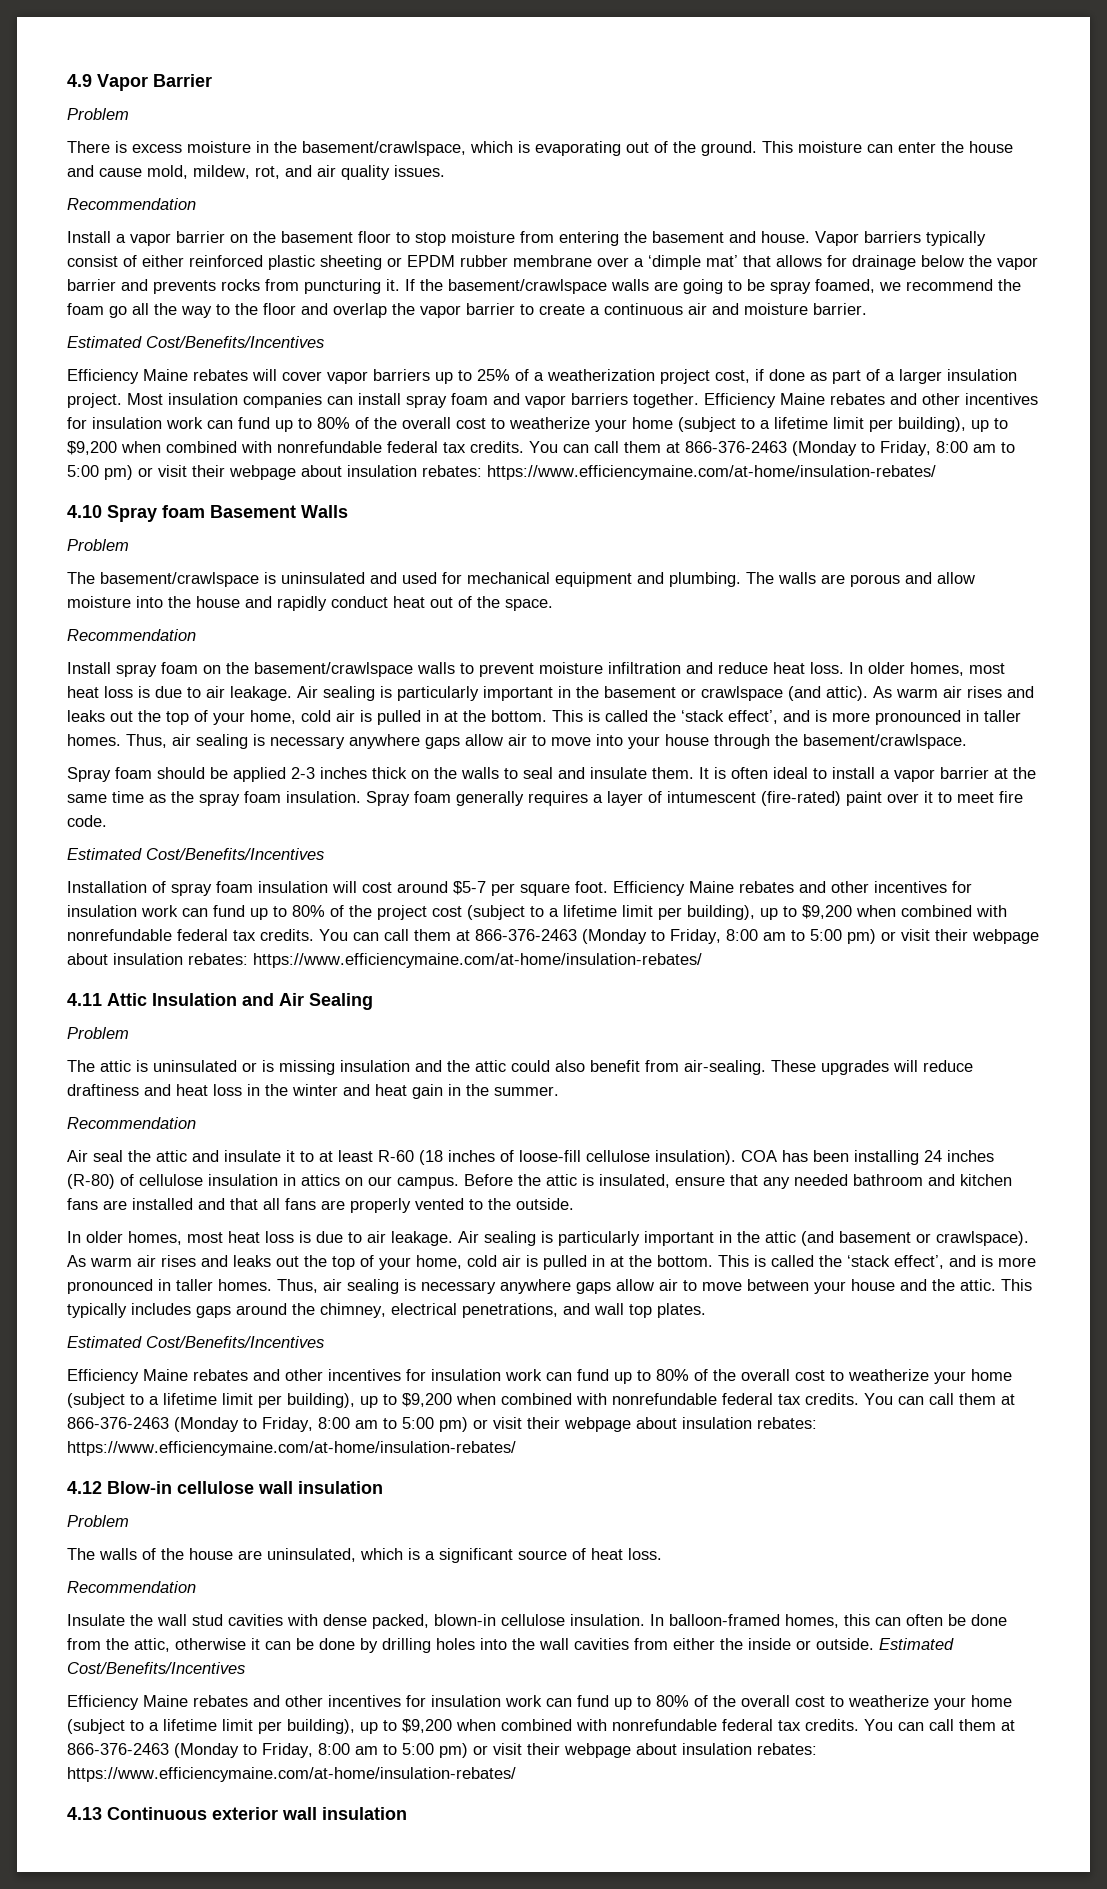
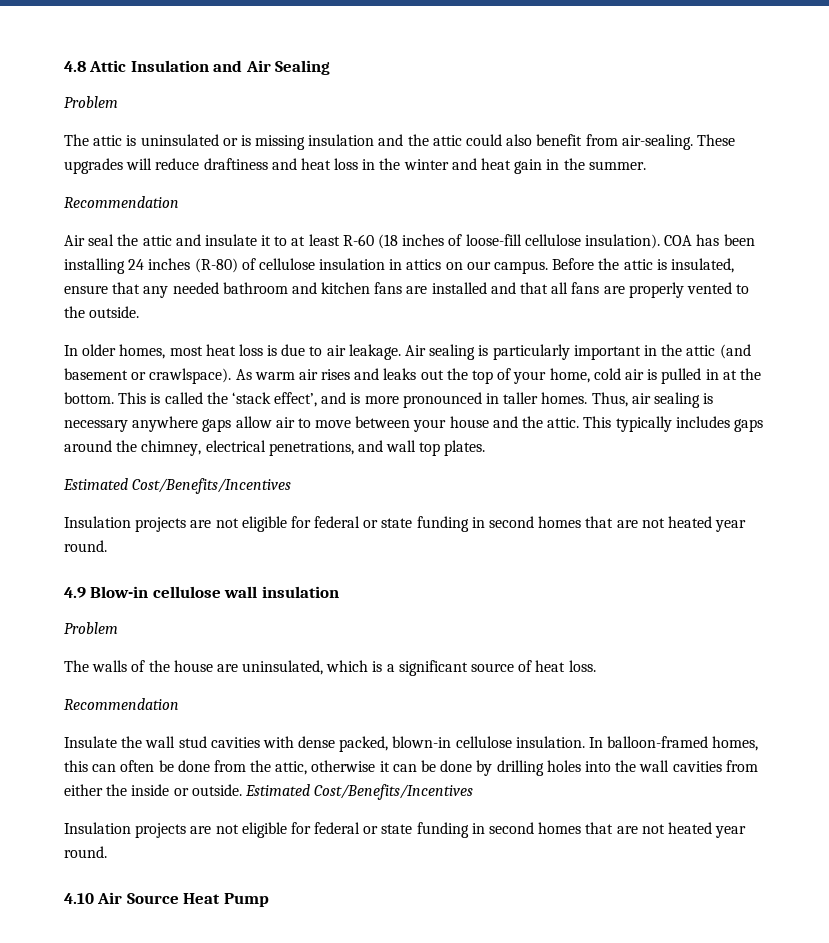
[67,74,212,91] [67,108,129,120] [67,141,1013,156] [67,165,445,180] [67,198,196,210] [67,231,986,246] [67,255,1038,270] [67,279,1021,294] [67,303,867,318] [67,336,324,348] [67,369,1017,384] [67,393,1038,408] [67,417,1008,432] [67,441,1015,456] [67,465,936,480] [67,505,348,522] [67,539,129,551] [67,572,975,587] [67,596,553,611] [67,629,196,641] [67,662,1005,677] [67,686,1034,701] [67,710,1021,725] [67,734,967,749] [67,767,1036,782] [67,791,1023,806] [67,815,107,827] [67,848,324,860] [67,881,972,896] [67,905,1007,920] [67,929,1039,944] [67,953,702,968] [67,993,102,1006] 4.9 Vapor Barrier // Problem // There is excess moisture in the basement/crawlspace, which is evaporating out of the ground. This moisture can enter the house and cause mold, mildew, rot, and air quality issues. // Recommendation // Install a vapor barrier on the basement floor to stop moisture from entering the basement and house. Vapor barriers typically consist of either reinforced plastic sheeting or EPDM rubber membrane over a ‘dimple mat’ that allows for drainage below the vapor barrier and prevents rocks from puncturing it. If the basement/crawlspace walls are going to be spray foamed, we recommend the foam go all the way to the floor and overlap the vapor barrier to create a continuous air and moisture barrier. // Estimated Cost/Benefits/Incentives // Efficiency Maine rebates will cover vapor barriers up to 25% of a weatherization project cost, if done as part of a larger insulation project. Most insulation companies can install spray foam and vapor barriers together. Efficiency Maine rebates and other incentives for insulation work can fund up to 80% of the overall cost to weatherize your home (subject to a lifetime limit per building), up to $9,200 when combined with nonrefundable federal tax credits. You can call them at 866-376-2463 (Monday to Friday, 8:00 am to 5:00 pm) or visit their webpage about insulation rebates: https://www.efficiencymaine.com/at-home/insulation-rebates/ // 4.10 Spray foam Basement Walls // Problem // The basement/crawlspace is uninsulated and used for mechanical equipment and plumbing. The walls are porous and allow moisture into the house and rapidly conduct heat out of the space. // Recommendation // Install spray foam on the basement/crawlspace walls to prevent moisture infiltration and reduce heat loss. In older homes, most heat loss is due to air leakage. Air sealing is particularly important in the basement or crawlspace (and attic). As warm air rises and leaks out the top of your home, cold air is pulled in at the bottom. This is called the ‘stack effect’, and is more pronounced in taller homes. Thus, air sealing is necessary anywhere gaps allow air to move into your house through the basement/crawlspace. // Spray foam should be applied 2-3 inches thick on the walls to seal and insulate them. It is often ideal to install a vapor barrier at the same time as the spray foam insulation. Spray foam generally requires a layer of intumescent (fire-rated) paint over it to meet fire code. // Estimated Cost/Benefits/Incentives // Installation of spray foam insulation will cost around $5-7 per square foot. Efficiency Maine rebates and other incentives for insulation work can fund up to 80% of the project cost (subject to a lifetime limit per building), up to $9,200 when combined with nonrefundable federal tax credits. You can call them at 866-376-2463 (Monday to Friday, 8:00 am to 5:00 pm) or visit their webpage about insulation rebates: https://www.efficiencymaine.com/at-home/insulation-rebates/ // 4.11 -> [64,61,86,72] 4.8
[67,1369,1012,1384] [67,1393,1015,1408] [67,1417,817,1432] [67,1441,516,1456] [67,1481,102,1494] Efficiency Maine rebates and other incentives for insulation work can fund up to 80% of the overall cost to weatherize your home (subject to a lifetime limit per building), up to $9,200 when combined with nonrefundable federal tax credits. You can call them at 866-376-2463 (Monday to Friday, 8:00 am to 5:00 pm) or visit their webpage about insulation rebates: https://www.efficiencymaine.com/at-home/insulation-rebates/ // 4.12 -> [64,516,747,532] [64,540,107,552] [64,587,86,598] Insulation projects are not eligible for federal or state funding in second homes that are not heated year round. // 4.9
[67,1695,1012,1710] [67,1719,1015,1734] [67,1743,817,1758] [67,1767,516,1782] [67,1807,407,1820] Efficiency Maine rebates and other incentives for insulation work can fund up to 80% of the overall cost to weatherize your home (subject to a lifetime limit per building), up to $9,200 when combined with nonrefundable federal tax credits. You can call them at 866-376-2463 (Monday to Friday, 8:00 am to 5:00 pm) or visit their webpage about insulation rebates: https://www.efficiencymaine.com/at-home/insulation-rebates/ // 4.13 Continuous exterior wall insulation -> [64,822,747,838] [64,846,107,858] [64,892,269,907] Insulation projects are not eligible for federal or state funding in second homes that are not heated year round. // 4.10 Air Source Heat Pump

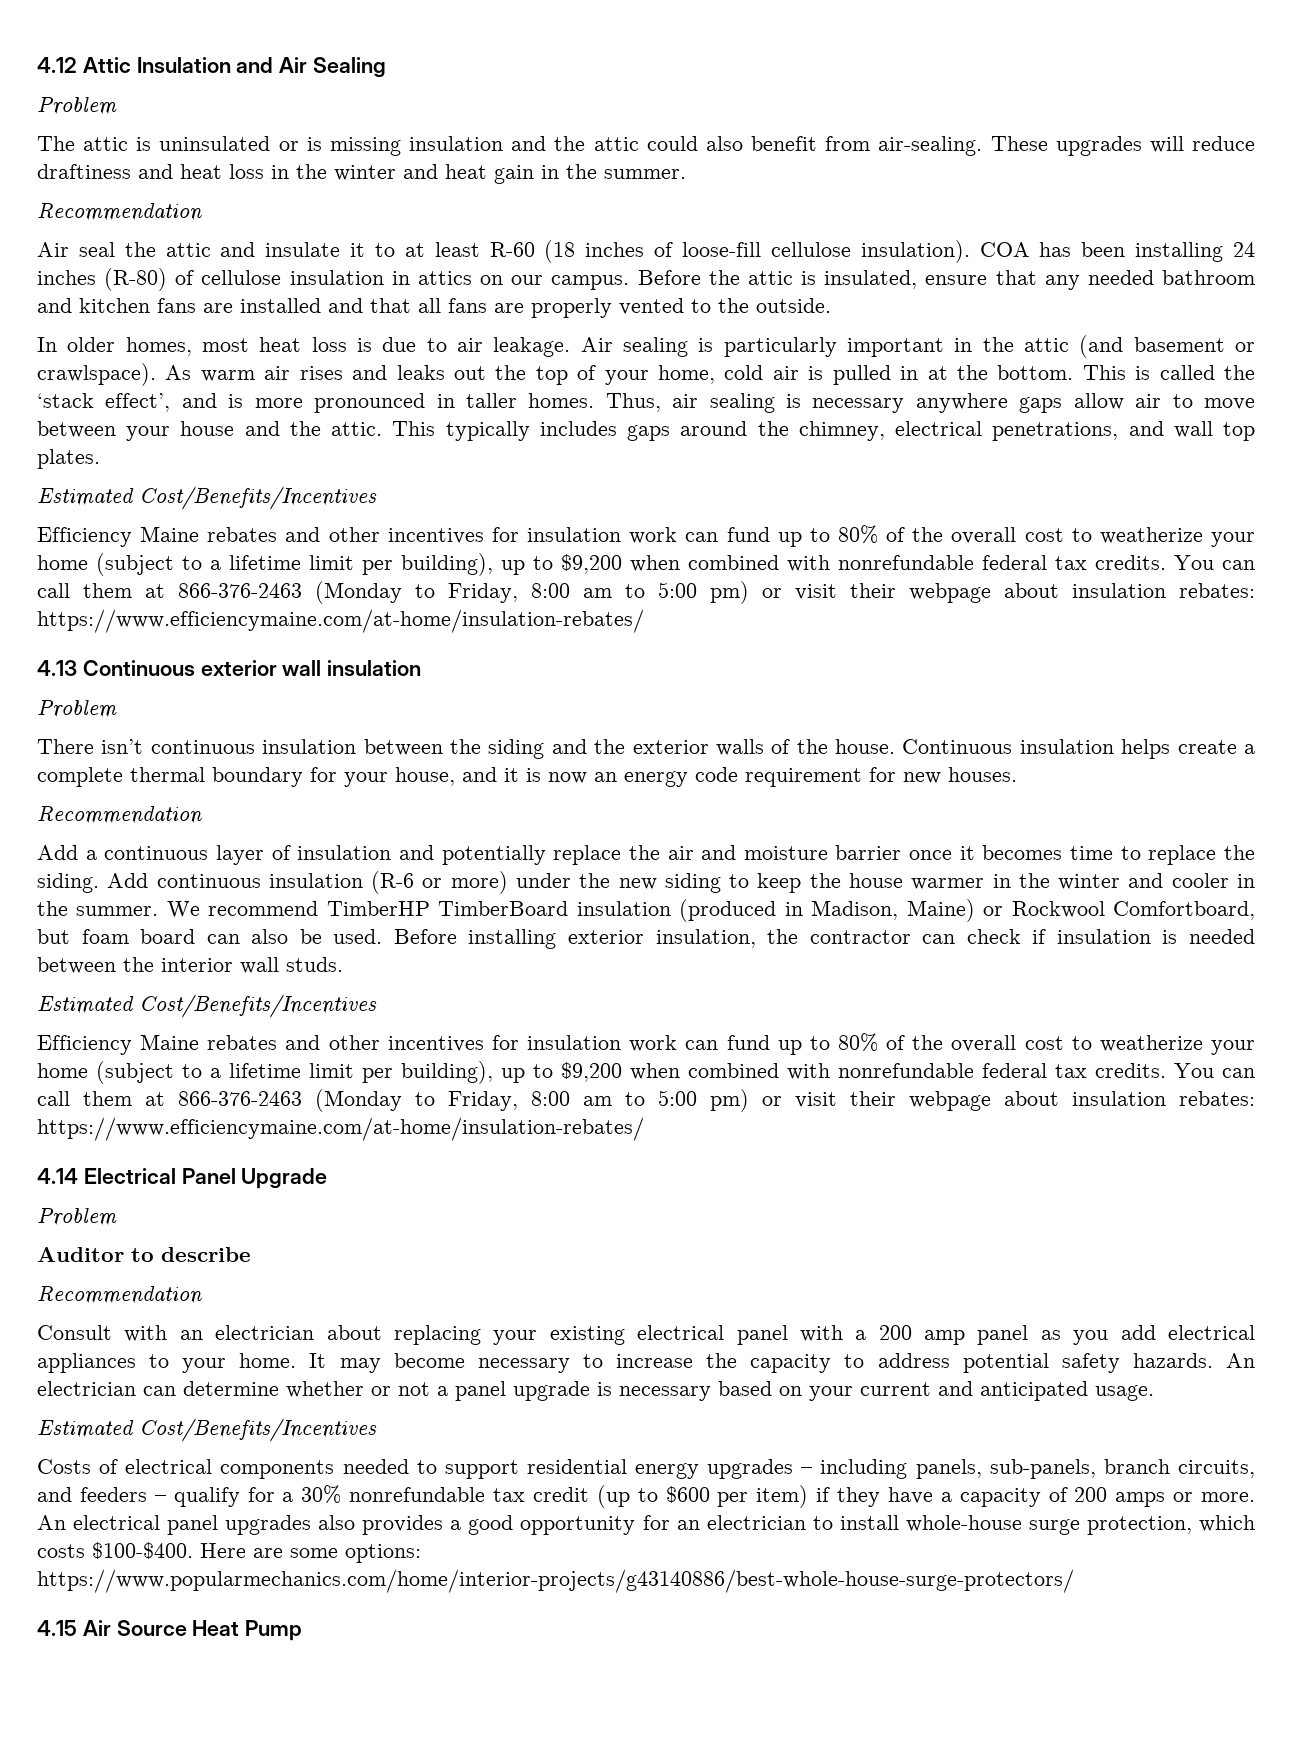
[64,61,86,72] 4.8 -> [37,57,77,73] 4.12
[64,516,747,532] [64,540,107,552] [64,586,339,598] [64,622,118,634] [64,660,596,676] [64,698,179,710] [64,736,759,752] [64,760,758,776] [64,784,474,800] [64,822,747,838] [64,846,107,858] [64,893,94,904] Insulation projects are not eligible for federal or state funding in second homes that are not heated year round. // 4.9 Blow-in cellulose wall insulation // Problem // The walls of the house are uninsulated, which is a significant source of heat loss. // Recommendation // Insulate the wall stud cavities with dense packed, blown-in cellulose insulation. In balloon-framed homes, this can often be done from the attic, otherwise it can be done by drilling holes into the wall cavities from either the inside or outside. Estimated Cost/Benefits/Incentives // Insulation projects are not eligible for federal or state funding in second homes that are not heated year round. // 4.10 -> [37,525,1255,547] [37,553,1255,576] [37,581,1255,604] [37,609,644,633] [37,660,422,676] [37,700,117,718] [37,739,1256,759] [37,767,1017,787] [37,806,202,824] [37,845,1255,865] [37,871,1256,894] [37,899,1255,922] [37,929,1255,949] [37,957,343,974] [37,994,377,1018] [37,1033,1255,1055] [37,1061,1255,1084] [37,1089,1255,1112] [37,1117,644,1141] [37,1168,328,1189] [37,1208,117,1226] [37,1247,251,1262] [37,1286,202,1304] [37,1325,1256,1345] [37,1353,1255,1373] [37,1381,1154,1401] [37,1418,377,1442] [37,1459,1255,1479] [37,1485,1255,1508] [37,1515,1255,1535] [37,1542,421,1563] [37,1569,1074,1593] [37,1620,77,1636] Efficiency Maine rebates and other incentives for insulation work can fund up to 80% of the overall cost to weatherize your home (subject to a lifetime limit per building), up to $9,200 when combined with nonrefundable federal tax credits. You can call them at 866-376-2463 (Monday to Friday, 8:00 am to 5:00 pm) or visit their webpage about insulation rebates: https://www.efficiencymaine.com/at-home/insulation-rebates/ // 4.13 Continuous exterior wall insulation // Problem // There isn’t continuous insulation between the siding and the exterior walls of the house. Continuous insulation helps create a complete thermal boundary for your house, and it is now an energy code requirement for new houses. // Recommendation // Add a continuous layer of insulation and potentially replace the air and moisture barrier once it becomes time to replace the siding. Add continuous insulation (R-6 or more) under the new siding to keep the house warmer in the winter and cooler in the summer. We recommend TimberHP TimberBoard insulation (produced in Madison, Maine) or Rockwool Comfortboard, but foam board can also be used. Before installing exterior insulation, the contractor can check if insulation is needed between the interior wall studs. // Estimated Cost/Benefits/Incentives // Efficiency Maine rebates and other incentives for insulation work can fund up to 80% of the overall cost to weatherize your home (subject to a lifetime limit per building), up to $9,200 when combined with nonrefundable federal tax credits. You can call them at 866-376-2463 (Monday to Friday, 8:00 am to 5:00 pm) or visit their webpage about insulation rebates: https://www.efficiencymaine.com/at-home/insulation-rebates/ // 4.14 Electrical Panel Upgrade // Problem // Auditor to describe // Recommendation // Consult with an electrician about replacing your existing electrical panel with a 200 amp panel as you add electrical appliances to your home. It may become necessary to increase the capacity to address potential safety hazards. An electrician can determine whether or not a panel upgrade is necessary based on your current and anticipated usage. // Estimated Cost/Benefits/Incentives // Costs of electrical components needed to support residential energy upgrades – including panels, sub-panels, branch circuits, and feeders – qualify for a 30% nonrefundable tax credit (up to $600 per item) if they have a capacity of 200 amps or more. An electrical panel upgrades also provides a good opportunity for an electrician to install whole-house surge protection, which costs $100-$400. Here are some options: https://www.popularmechanics.com/home/interior-projects/g43140886/best-whole-house-surge-protectors/ // 4.15

